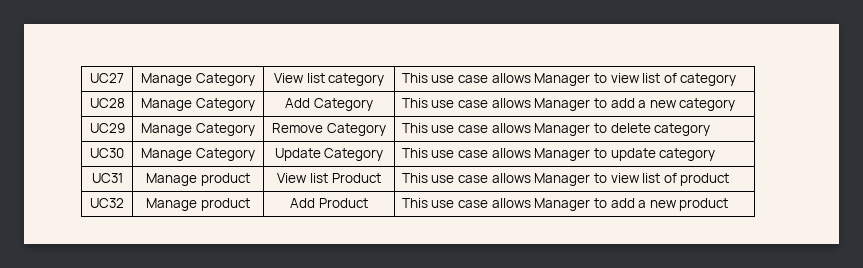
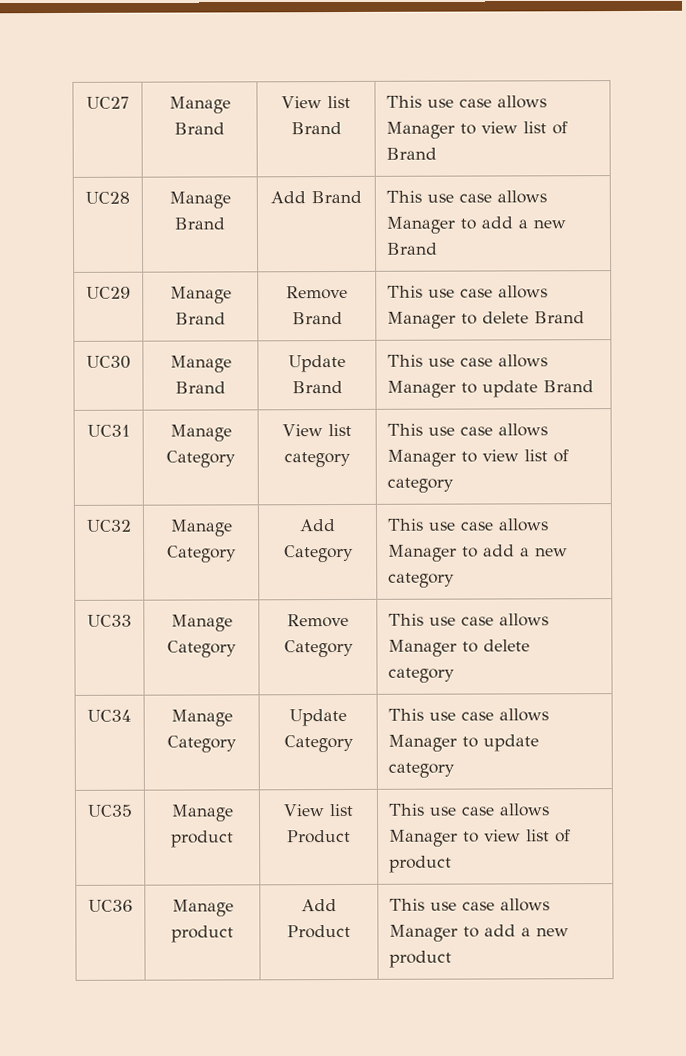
(124, 78) none -> [168,96,231,114] [174,122,225,135] [281,95,351,109] [290,122,342,135] [386,95,548,109] [386,121,569,139] [386,147,438,160] [85,191,130,204] [168,191,231,209] [174,217,225,230] [270,190,362,204] [386,190,548,204] [386,216,567,234] [387,242,439,255] [86,286,131,299] [169,286,232,304] [175,312,226,325] [286,285,348,300] [291,312,343,325] [387,285,549,299] [387,311,586,329] [86,355,131,369] [169,355,232,373] [175,381,226,394] [288,354,346,373] [291,381,343,394] [387,354,549,368] [387,380,595,398] [87,424,130,437] | Manage Brand | View list Brand | This use case allows Manager to view list of Brand // UC28 | Manage Brand | Add Brand | This use case allows Manager to add a new Brand // UC29 | Manage Brand | Remove Brand | This use case allows Manager to delete Brand // UC30 | Manage Brand | Update Brand | This use case allows Manager to update Brand // UC31
[89,98,125,108] UC28 -> [86,519,132,532] UC32
[89,123,125,133] UC29 -> [87,614,132,627] UC33
[90,148,124,158] UC30 -> [87,709,132,722] UC34
[91,173,123,183] UC31 -> [87,804,133,817] UC35
[90,198,124,208] UC32 -> [88,899,133,912] UC36

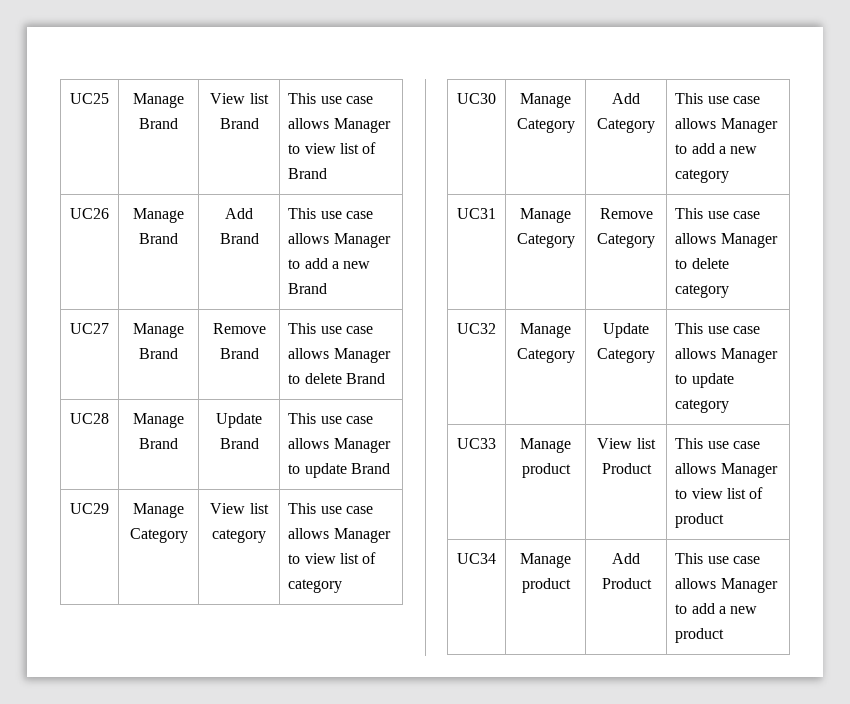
[86,96,129,109] UC27 -> [70,93,109,104] UC25
[85,191,130,204] UC28 -> [70,208,109,219] UC26
[86,286,131,299] UC29 -> [70,323,109,334] UC27
[86,355,131,369] UC30 -> [70,413,109,424] UC28
[87,424,130,437] UC31 -> [70,503,109,514] UC29
[86,519,132,532] UC32 -> [457,93,496,104] UC30
[87,614,132,627] UC33 -> [457,208,496,219] UC31
[87,709,132,722] UC34 -> [457,323,496,334] UC32
[87,804,133,817] UC35 -> [457,438,496,449] UC33
[88,899,133,912] UC36 -> [457,553,496,564] UC34

